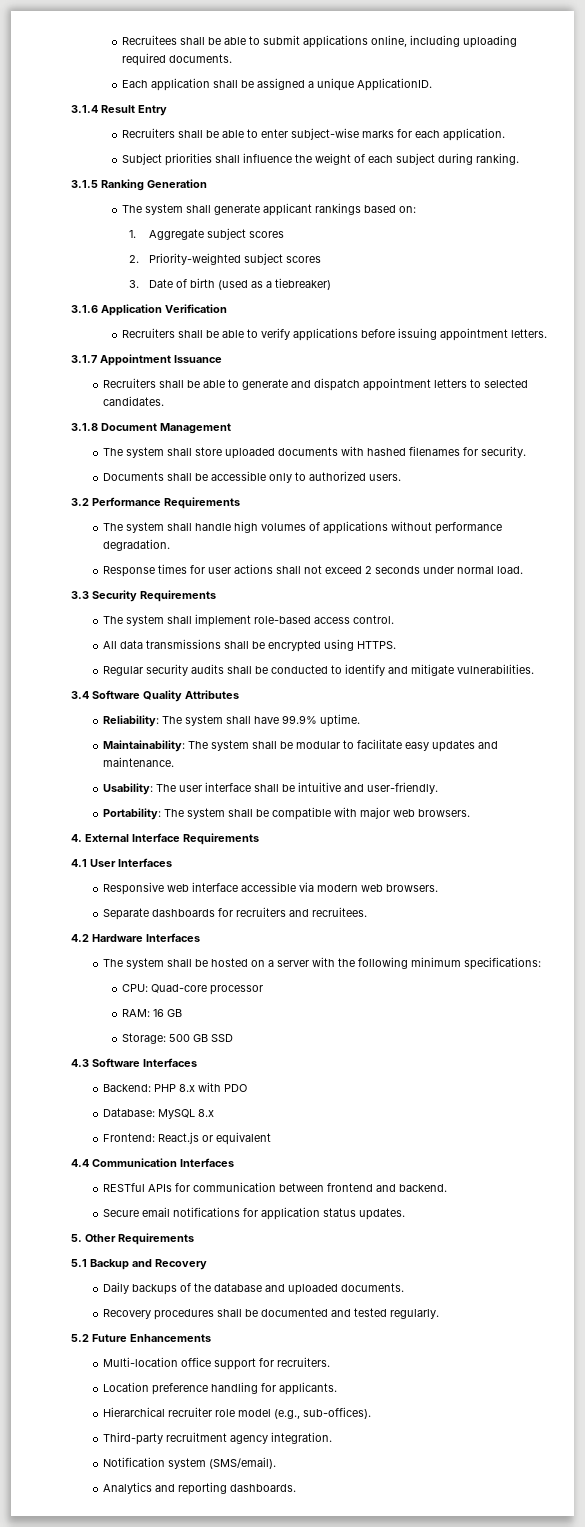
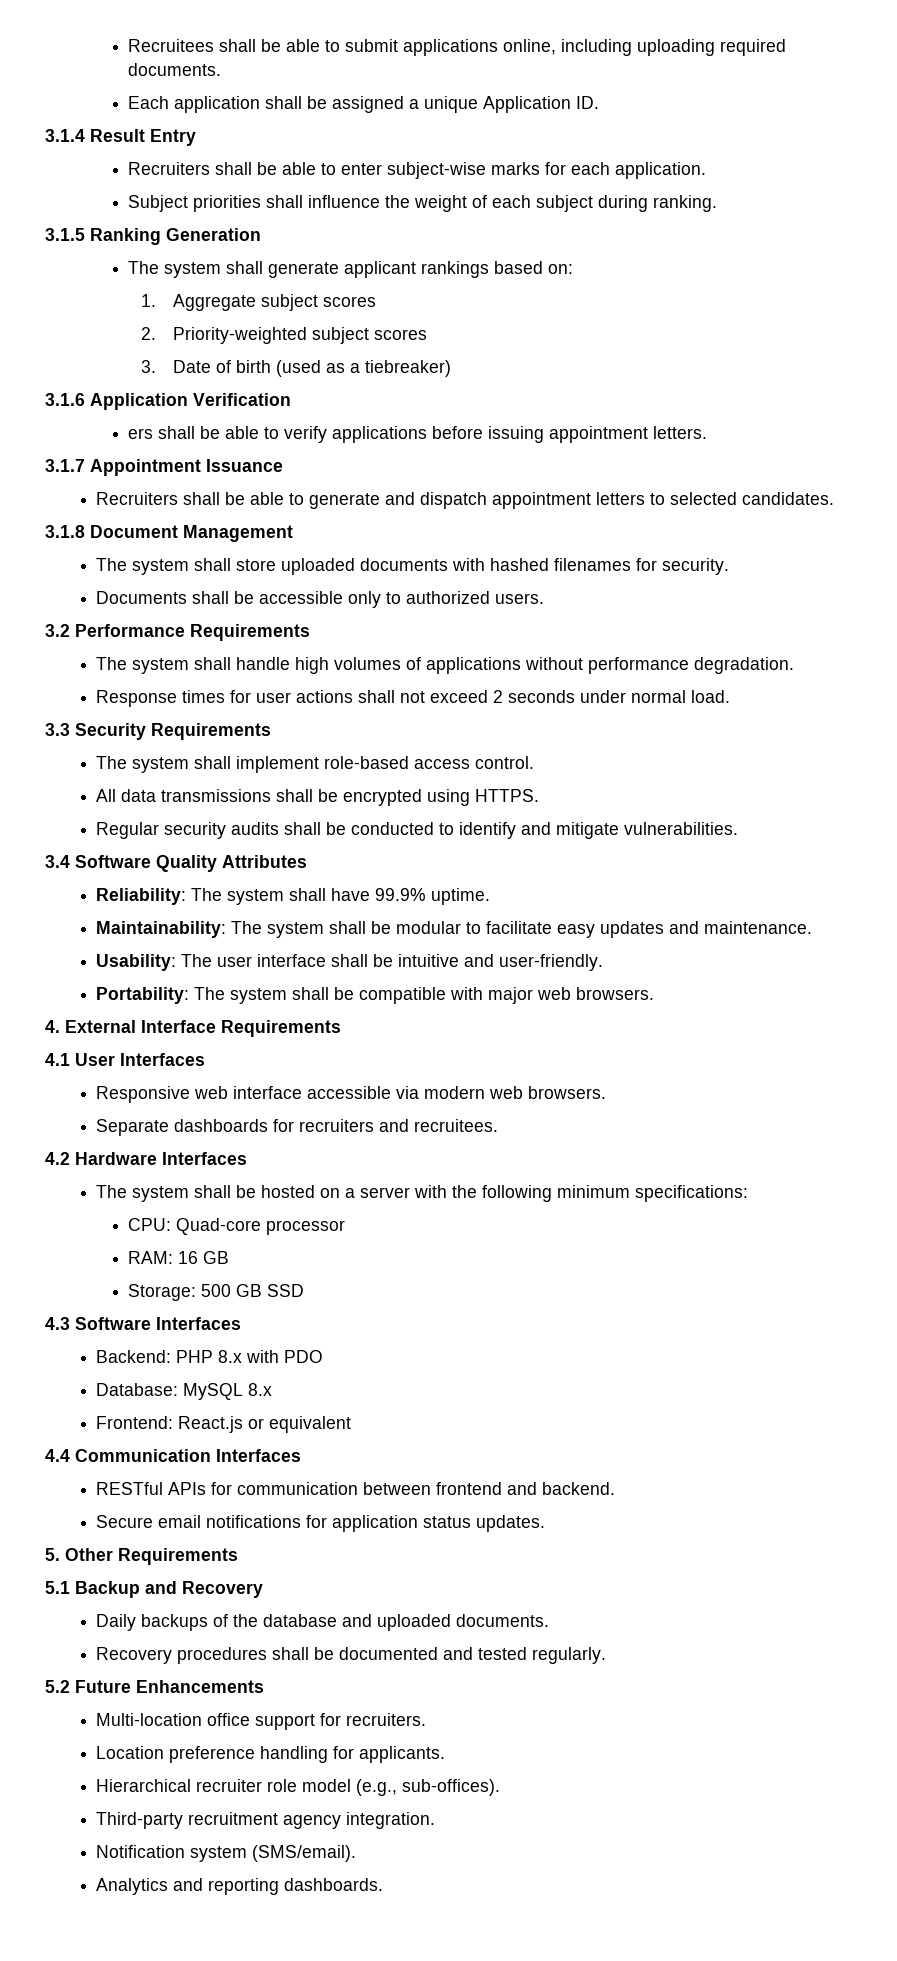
[356,78,432,91] ApplicationID. -> [483,96,600,113] Application ID.
[121,328,175,338] Recruiters -> [128,428,154,439] ers

